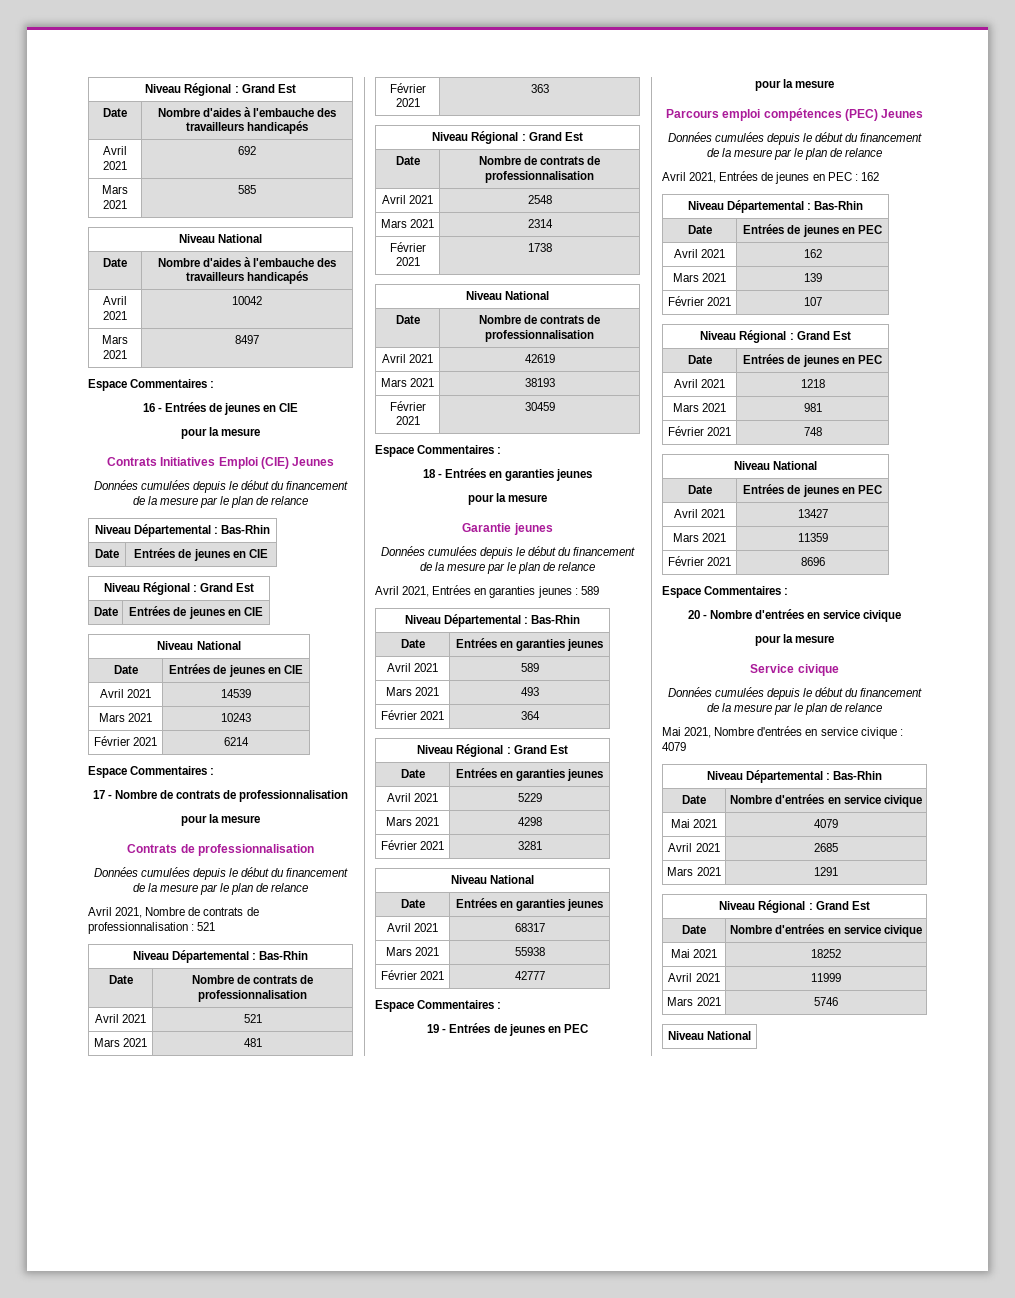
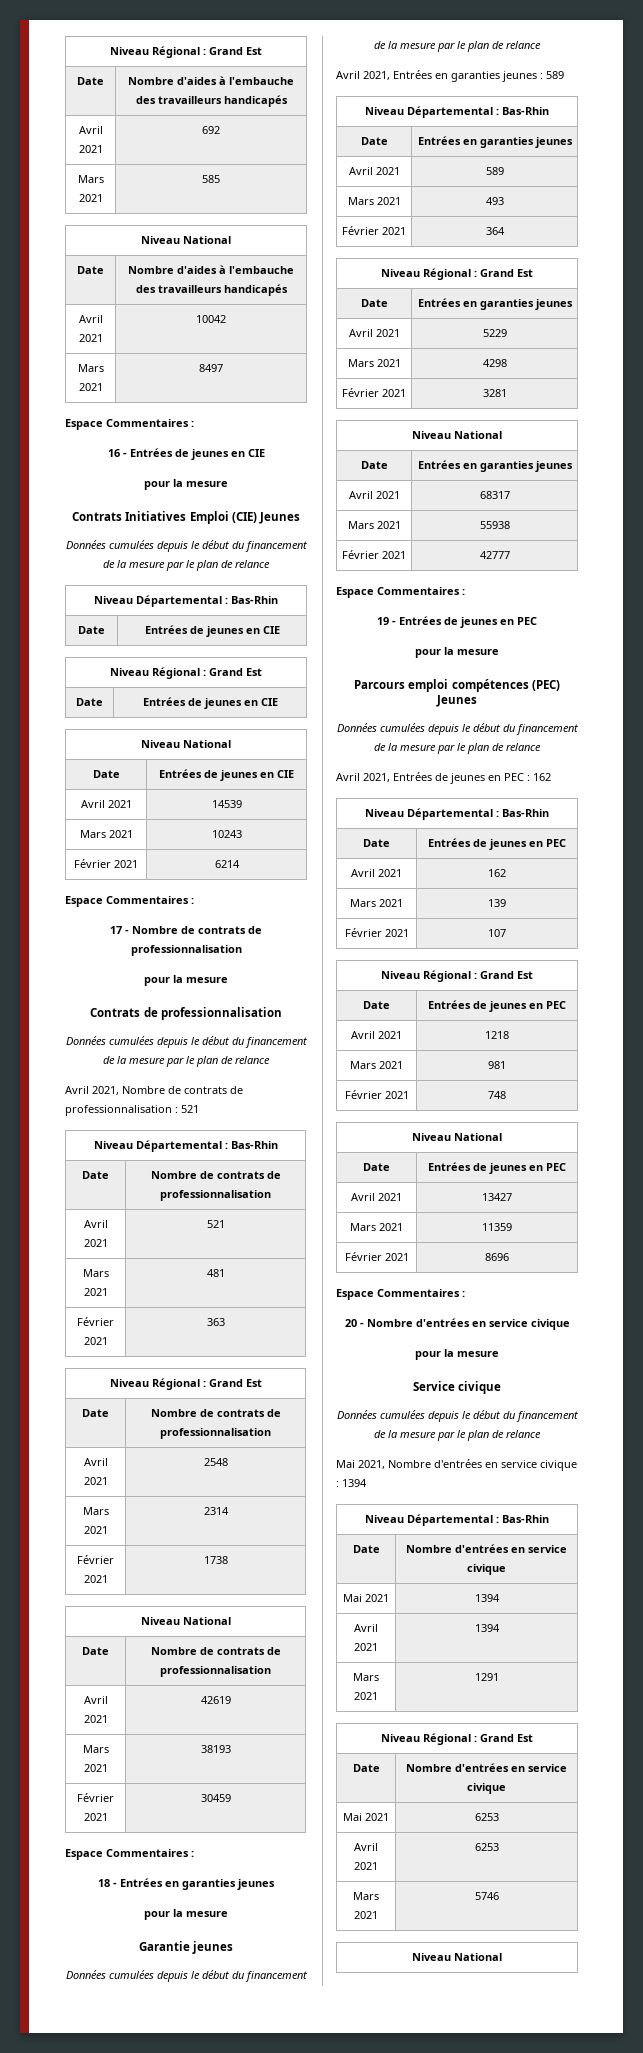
[662,742,686,751] 4079 -> [342,1479,367,1487] 1394
[814,819,838,828] [668,843,720,852] [814,843,838,852] 4079 // Avril 2021 | 2685 -> [474,1594,500,1602] [354,1624,378,1632] [354,1643,378,1651] [474,1624,500,1632] 1394 // Avril 2021 | 1394
[811,949,841,958] [668,973,720,982] [811,973,841,982] 18252 // Avril 2021 | 11999 -> [474,1813,499,1821] [354,1843,378,1851] [354,1862,378,1870] [474,1843,499,1851] 6253 // Avril 2021 | 6253

